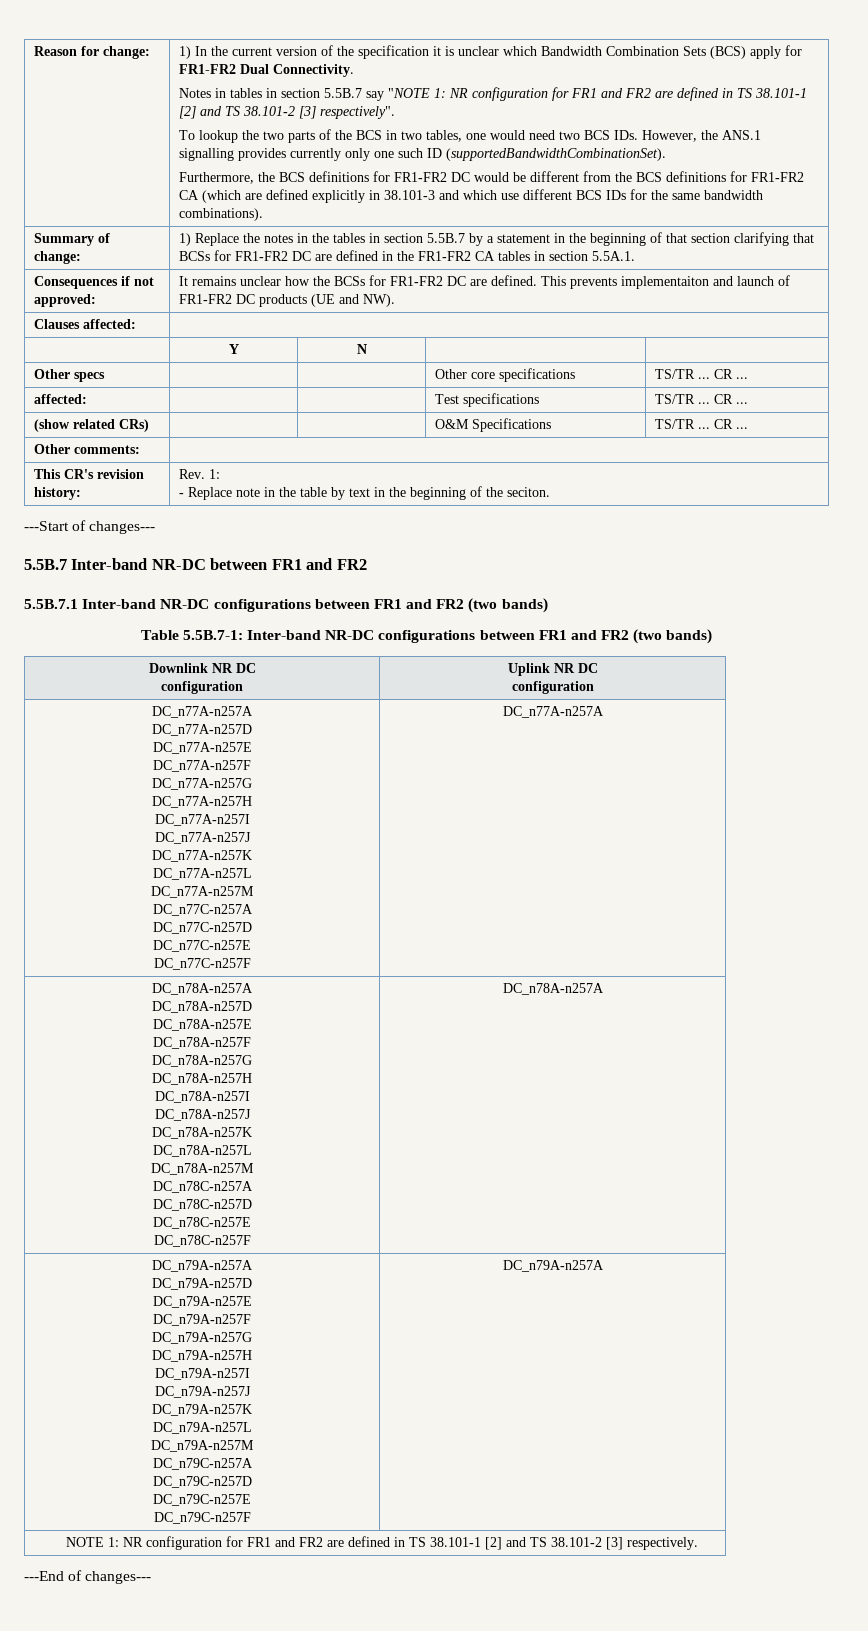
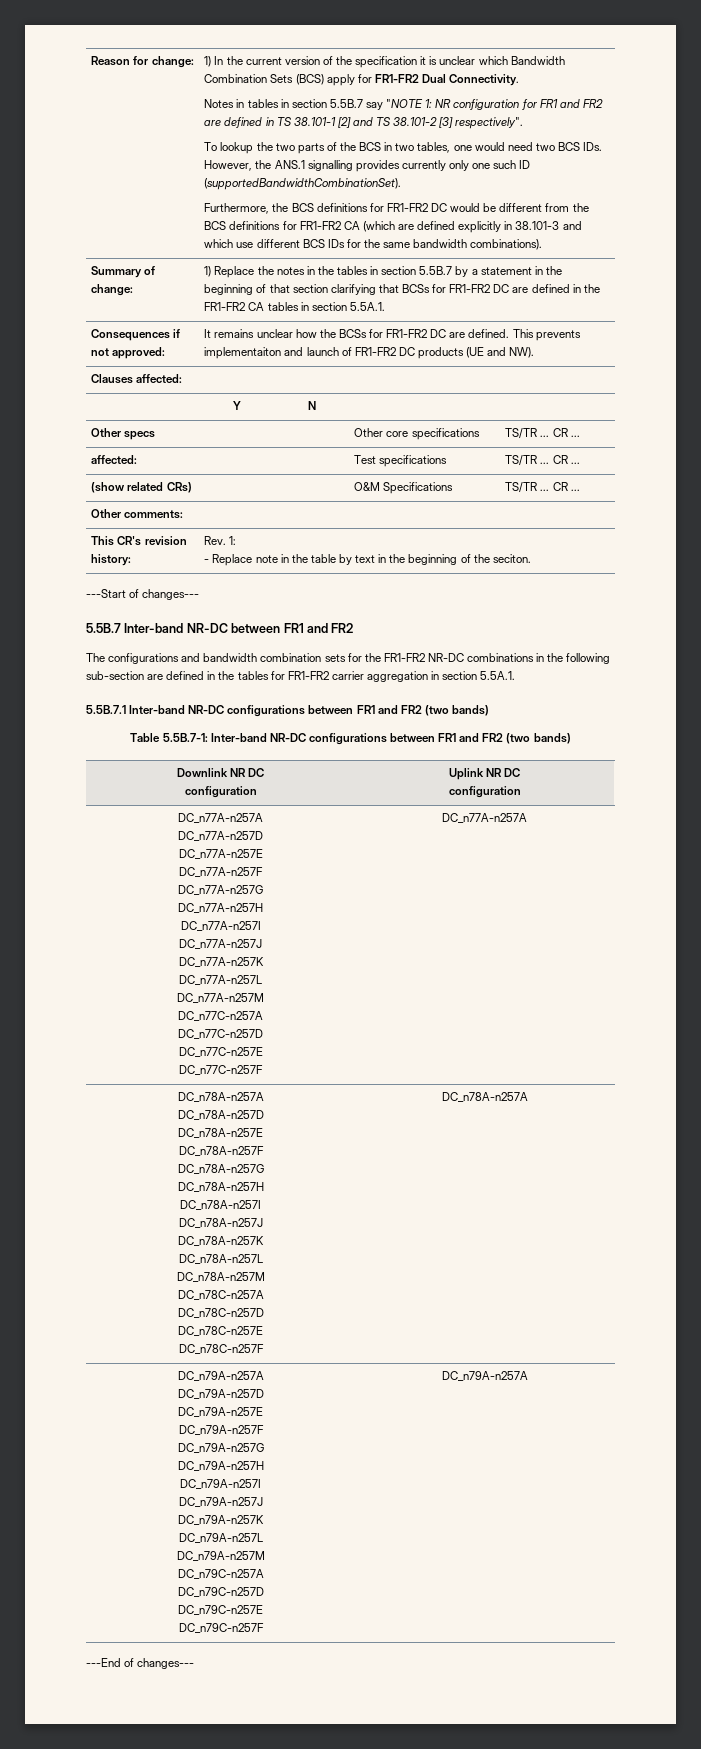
(367, 564) none -> [86,653,611,664] [86,671,516,682] // The configurations and bandwidth combination sets for the FR1-FR2 NR-DC combinations in the following sub-section are defined in the tables for FR1-FR2 carrier aggregation in section 5.5A.1.
[65,1536,698,1550] // NOTE 1: NR configuration for FR1 and FR2 are defined in TS 38.101-1 [2] and TS 38.101-2 [3] respectively. -> (528, 1376) none

